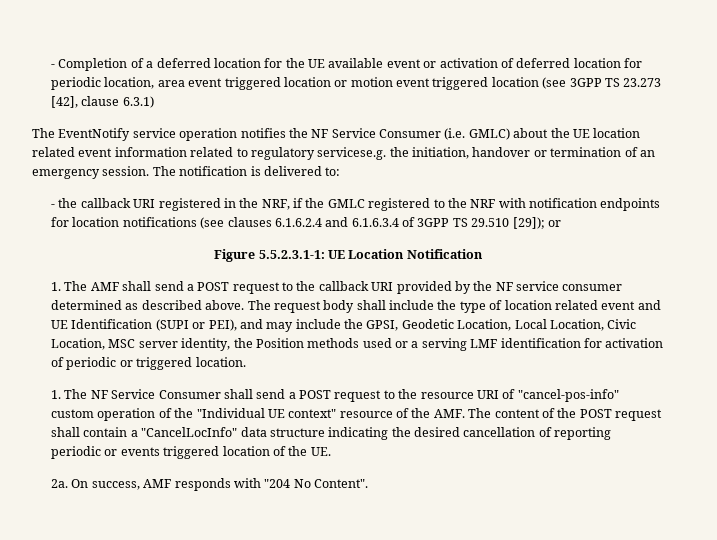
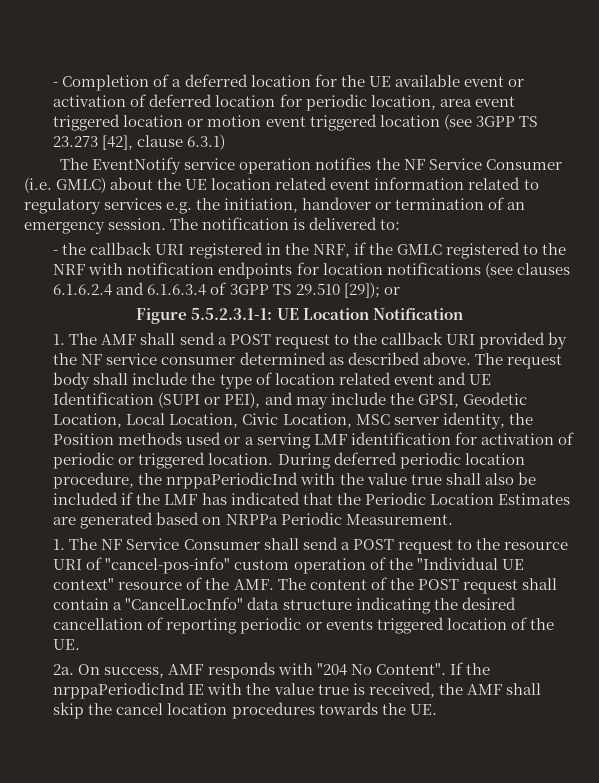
[317,147,387,160] servicese.g. -> [104,198,193,214] services e.g.
(246, 362) none -> [277,452,525,469] [53,472,536,489] [53,492,570,505] [53,512,453,529] During deferred periodic location procedure, the nrppaPeriodicInd with the value true shall also be included if the LMF has indicated that the Periodic Location Estimates are generated based on NRPPa Periodic Measurement.
(369, 483) none -> [449,662,490,675] [53,682,541,699] [53,702,437,719] If the nrppaPeriodicInd IE with the value true is received, the AMF shall skip the cancel location procedures towards the UE.

